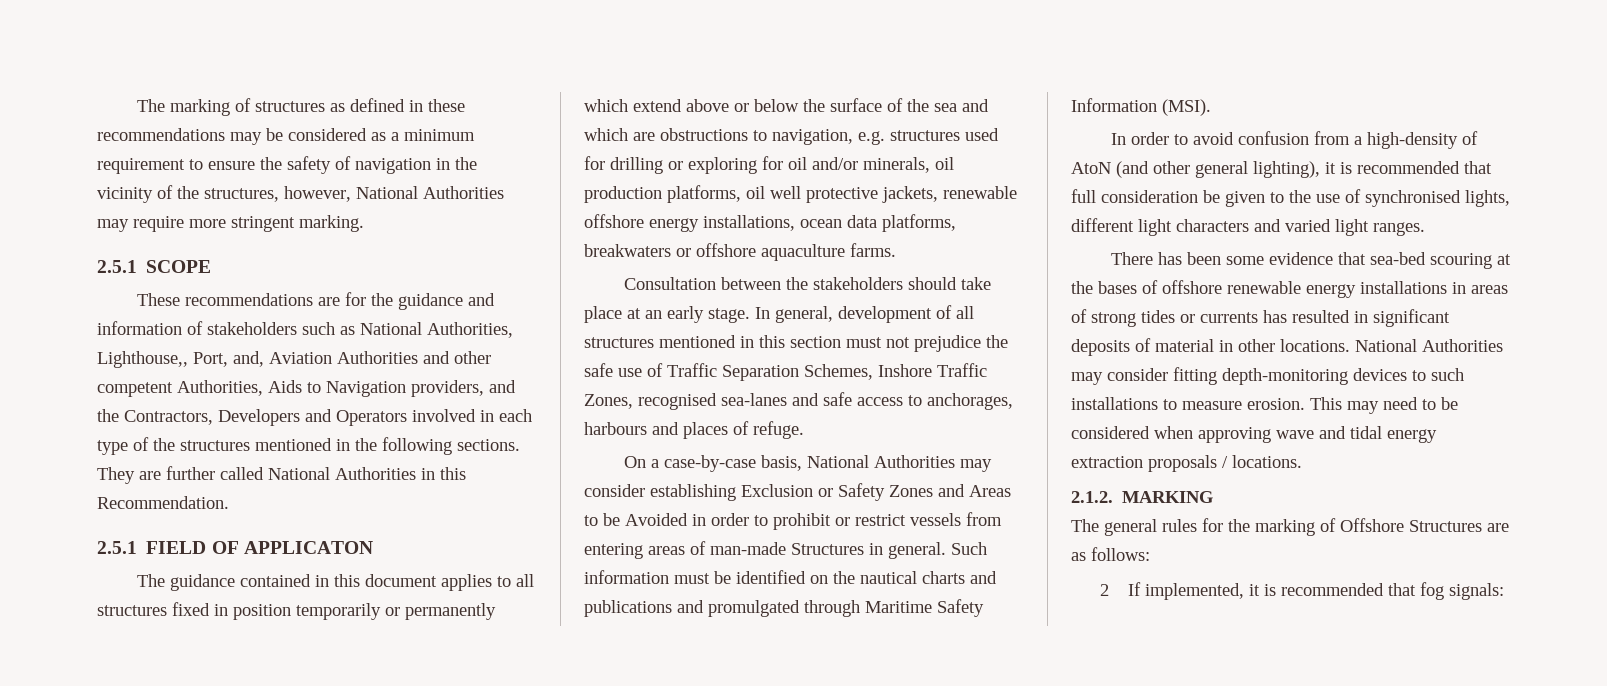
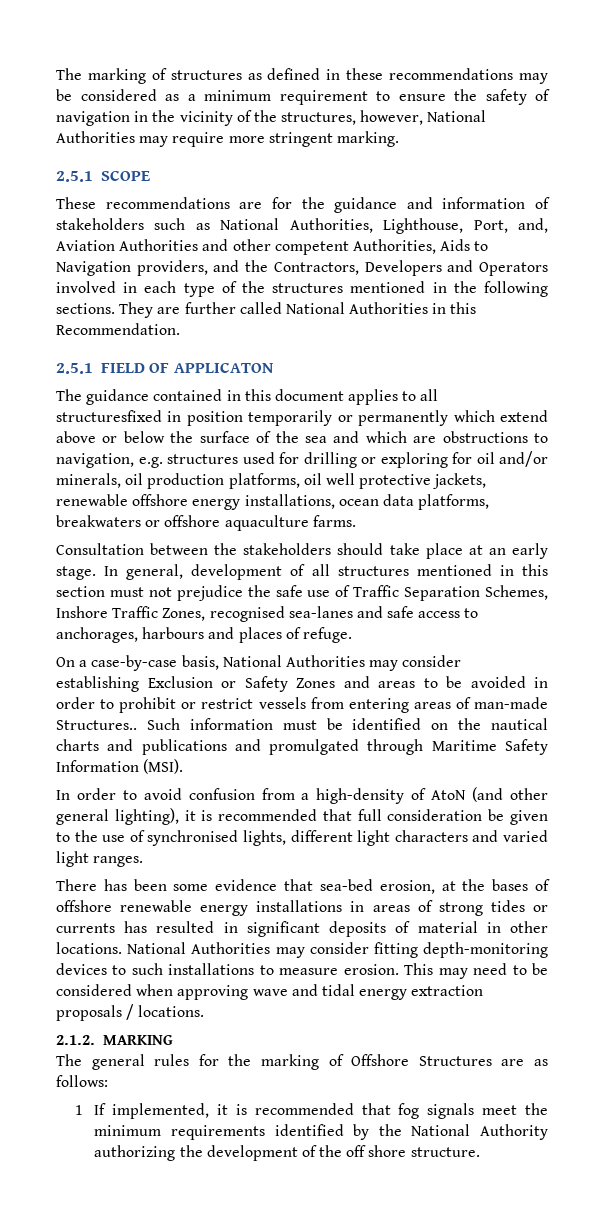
[97,351,188,368] Lighthouse,, -> [383,218,464,234] Lighthouse,
[97,602,210,616] structures fixed -> [56,410,162,422] structuresfixed
[969,485,1011,497] [584,513,688,526] Areas to be Avoided -> [378,676,526,688] areas to be avoided
[791,542,946,559] Structures in general. -> [56,720,137,730] Structures..
[1429,253,1492,269] scouring -> [379,880,435,894] erosion,
[1099,584,1109,596] 2 -> [75,1105,84,1115] 1
[1449,583,1505,600] signals: -> [427,1103,548,1119] [94,1124,548,1140] [94,1145,480,1161] signals meet the minimum requirements identified by the National Authority authorizing the development of the off shore structure.

